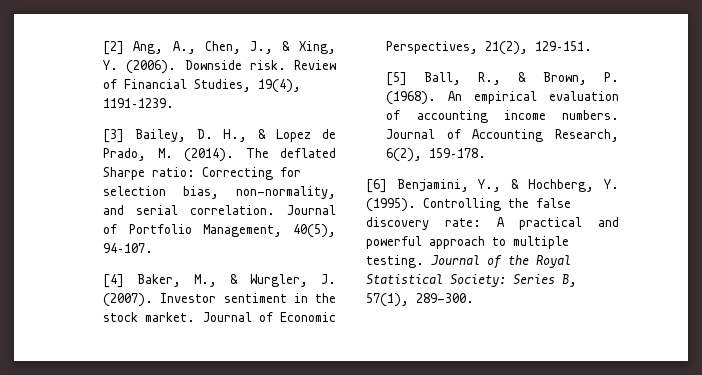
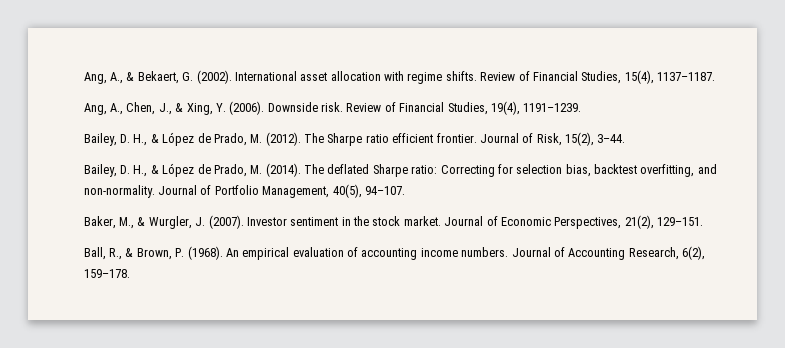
[103,41,125,55] [2] -> [83,70,716,84] Ang, A., & Bekaert, G. (2002). International asset allocation with regime shifts. Review of Financial Studies, 15(4), 1137–1187. //
[103,129,312,143] [3] Bailey, D. H., & Lopez -> [83,132,626,146] [83,163,195,177] Bailey, D. H., & López de Prado, M. (2012). The Sharpe ratio efficient frontier. Journal of Risk, 15(2), 3–44. // Bailey, D. H., & López
[236,186,336,199] [103,205,276,215] non-normality, and serial correlation. -> [594,164,717,177] [83,185,155,198] backtest overfitting, and non-normality.
[103,274,125,288] [4] -> (405, 190) none
[386,72,408,86] [5] -> (704, 221) none
[366,179,619,193] [366,198,571,212] [366,217,619,230] [366,236,569,249] [366,255,571,269] [366,274,577,287] [366,293,474,307] // [6] Benjamini, Y., & Hochberg, Y. (1995). Controlling the false discovery rate: A practical and powerful approach to multiple testing. Journal of the Royal Statistical Society: Series B, 57(1), 289-300. -> (130, 273) none

